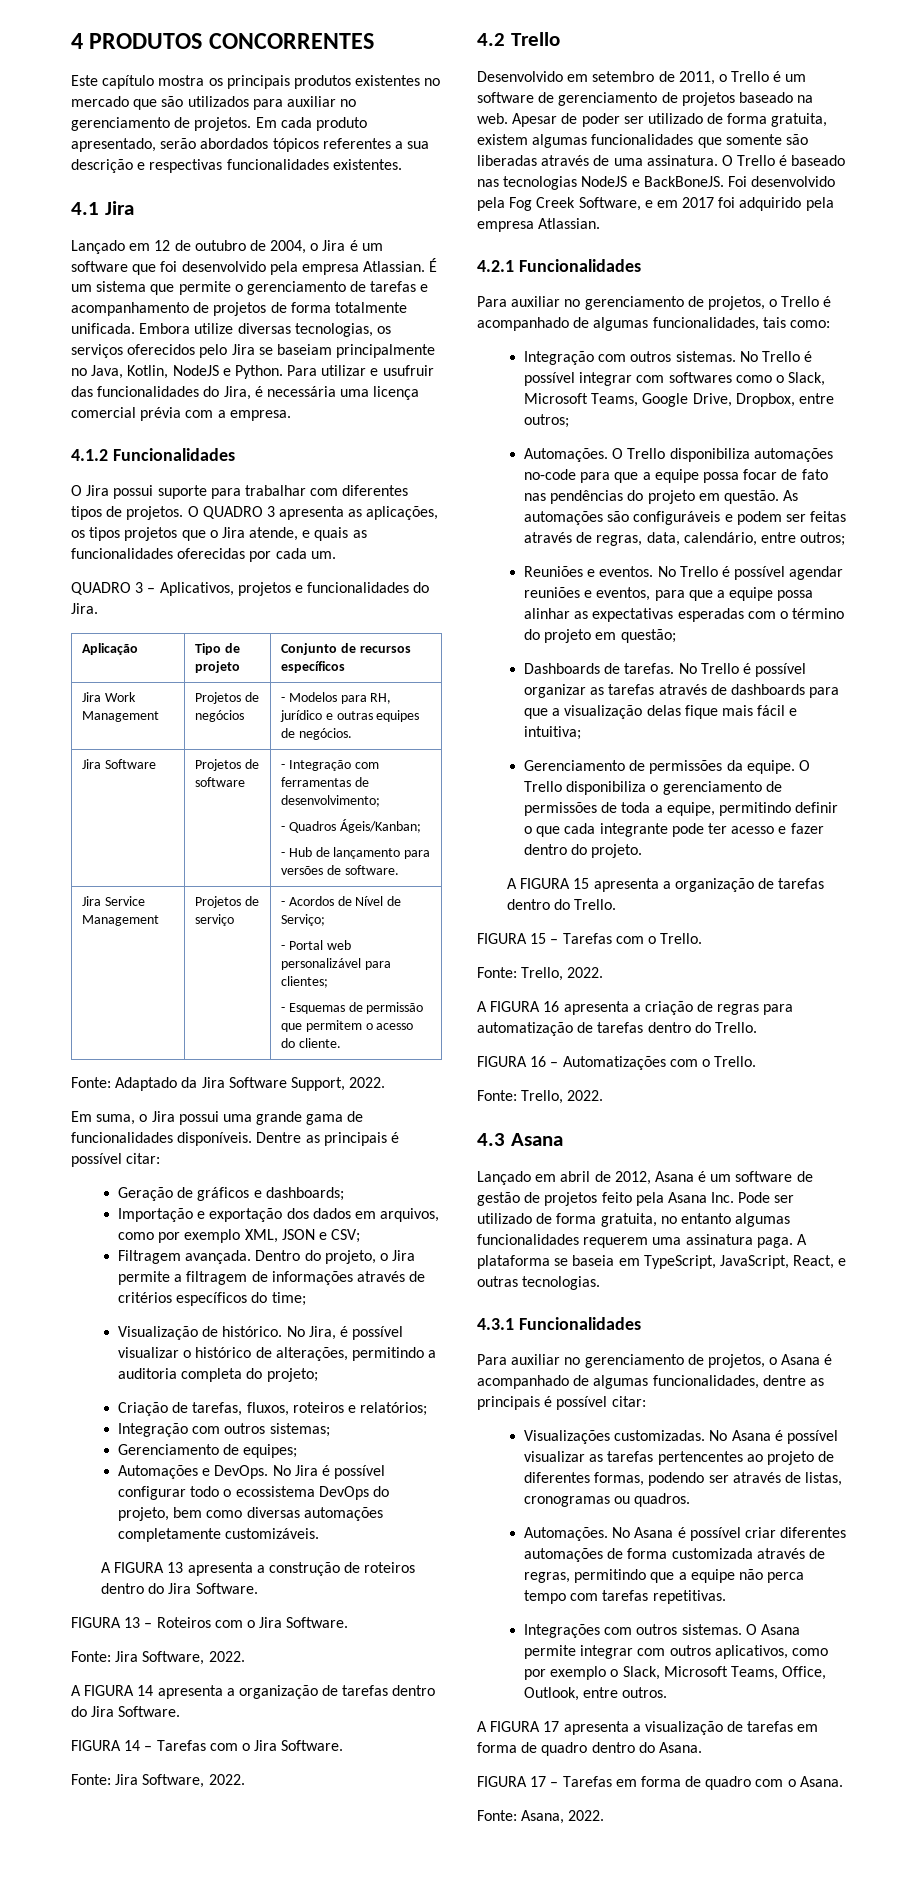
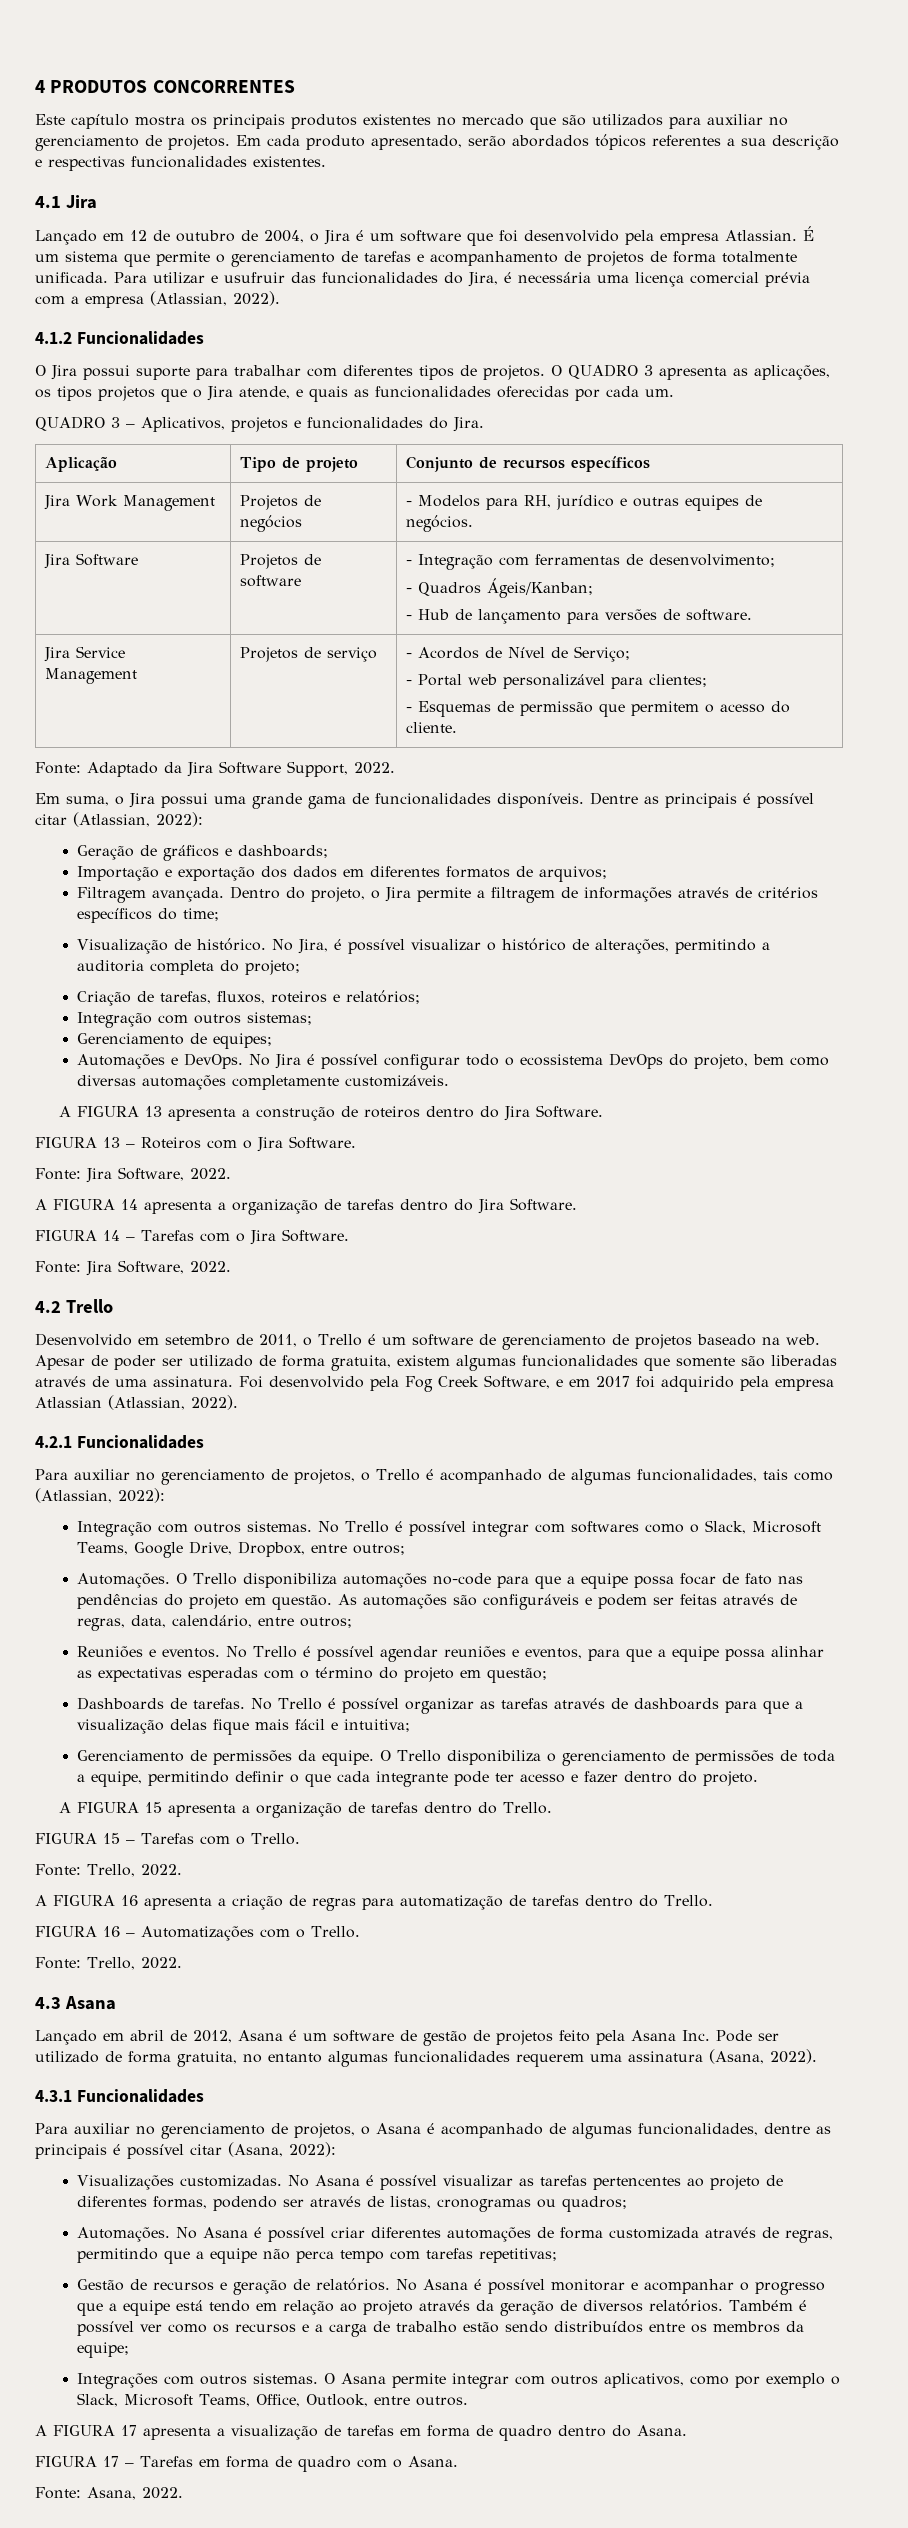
[139,323,391,337] [71,344,436,358] [71,365,283,379] Embora utilize diversas tecnologias, os serviços oferecidos pelo Jira se baseiam principalmente no Java, Kotlin, NodeJS e Python. -> (108, 277) none
[229,410,291,421] empresa. -> [85,291,280,308] empresa (Atlassian, 2022).
[126,1153,161,1164] citar: -> [35,812,203,827] citar (Atlassian, 2022):
[380,1208,440,1222] [118,1229,361,1243] arquivos, como por exemplo XML, JSON e CSV; -> [370,866,608,882] diferentes formatos de arquivos;
[721,155,846,166] [477,176,724,190] O Trello é baseado nas tecnologias NodeJS e BackBoneJS. -> (233, 1381) none
[538,218,601,229] Atlassian. -> [35,1395,238,1410] Atlassian (Atlassian, 2022).
[789,320,830,328] como: -> [793,1472,833,1481] [35,1488,165,1503] como (Atlassian, 2022):
[756,1234,807,1248] [477,1255,847,1269] [477,1276,601,1290] paga. A plataforma se baseia em TypeScript, JavaScript, React, e outras tecnologias. -> [709,2049,817,2064] (Asana, 2022).
[611,1396,646,1407] citar: -> [190,2142,336,2157] citar (Asana, 2022):
[634,1493,691,1507] quadros. -> [562,2196,628,2212] quadros;
[652,1590,726,1604] repetitivas. -> [479,2248,558,2263] [77,2278,826,2295] [77,2299,808,2316] [77,2321,805,2337] [77,2342,130,2358] repetitivas; // Gestão de recursos e geração de relatórios. No Asana é possível monitorar e acompanhar o progresso que a equipe está tendo em relação ao projeto através da geração de diversos relatórios. Também é possível ver como os recursos e a carga de trabalho estão sendo distribuídos entre os membros da equipe;

